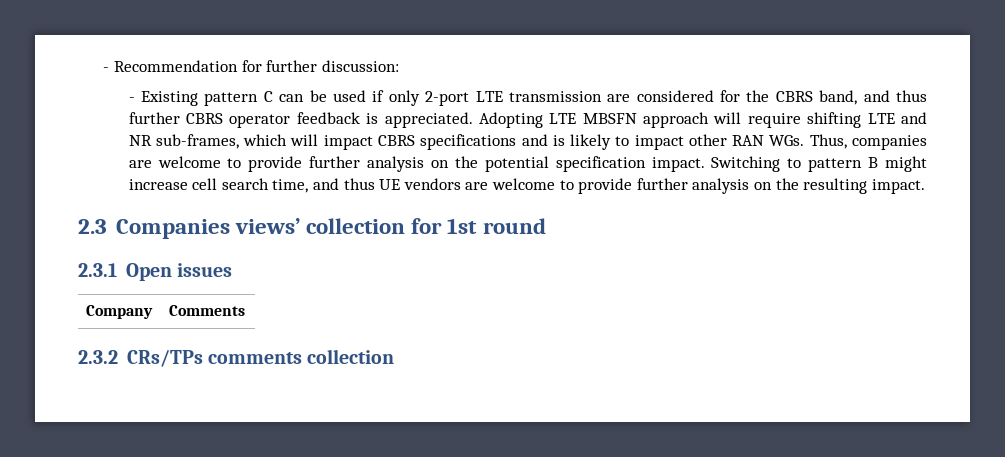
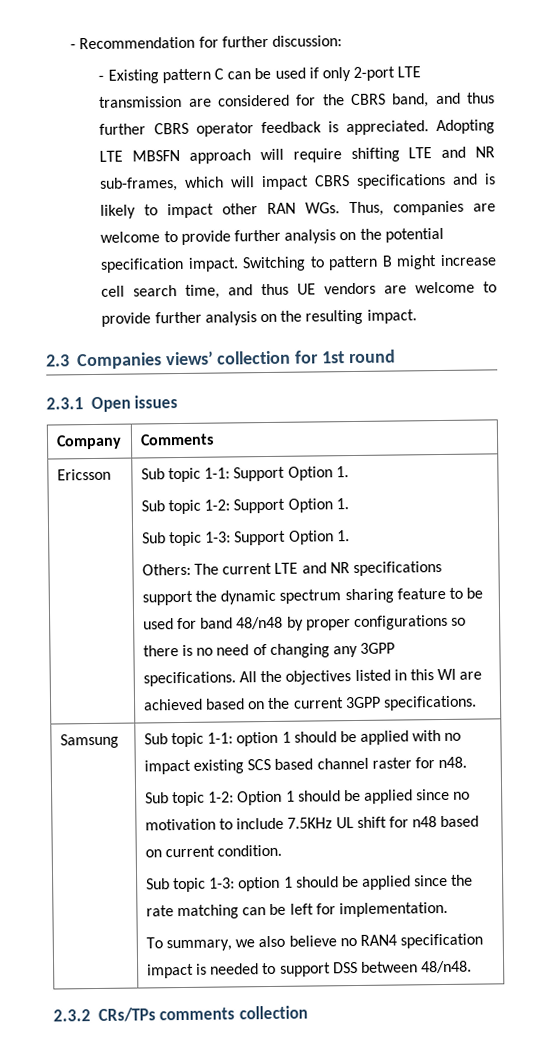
(246, 310) none -> [56,468,111,481] [140,466,349,483] [140,498,349,515] [141,530,350,547] [141,560,442,577] [141,587,484,606] [142,614,467,631] [142,642,396,658] [142,668,483,687] [143,695,477,711] [59,733,119,749] [143,730,462,748] [143,756,468,775] [144,788,471,807] [144,815,480,831] [144,844,283,858] [145,874,474,893] [145,901,448,920] [145,933,484,952] [146,960,473,979] // Ericsson | Sub topic 1-1: Support Option 1. // Sub topic 1-2: Support Option 1. // Sub topic 1-3: Support Option 1. // Others: The current LTE and NR specifications support the dynamic spectrum sharing feature to be used for band 48/n48 by proper configurations so there is no need of changing any 3GPP specifications. All the objectives listed in this WI are achieved based on the current 3GPP specifications. // Samsung | Sub topic 1-1: option 1 should be applied with no impact existing SCS based channel raster for n48. // Sub topic 1-2: Option 1 should be applied since no motivation to include 7.5KHz UL shift for n48 based on current condition. // Sub topic 1-3: option 1 should be applied since the rate matching can be left for implementation. // To summary, we also believe no RAN4 specification impact is needed to support DSS between 48/n48.

